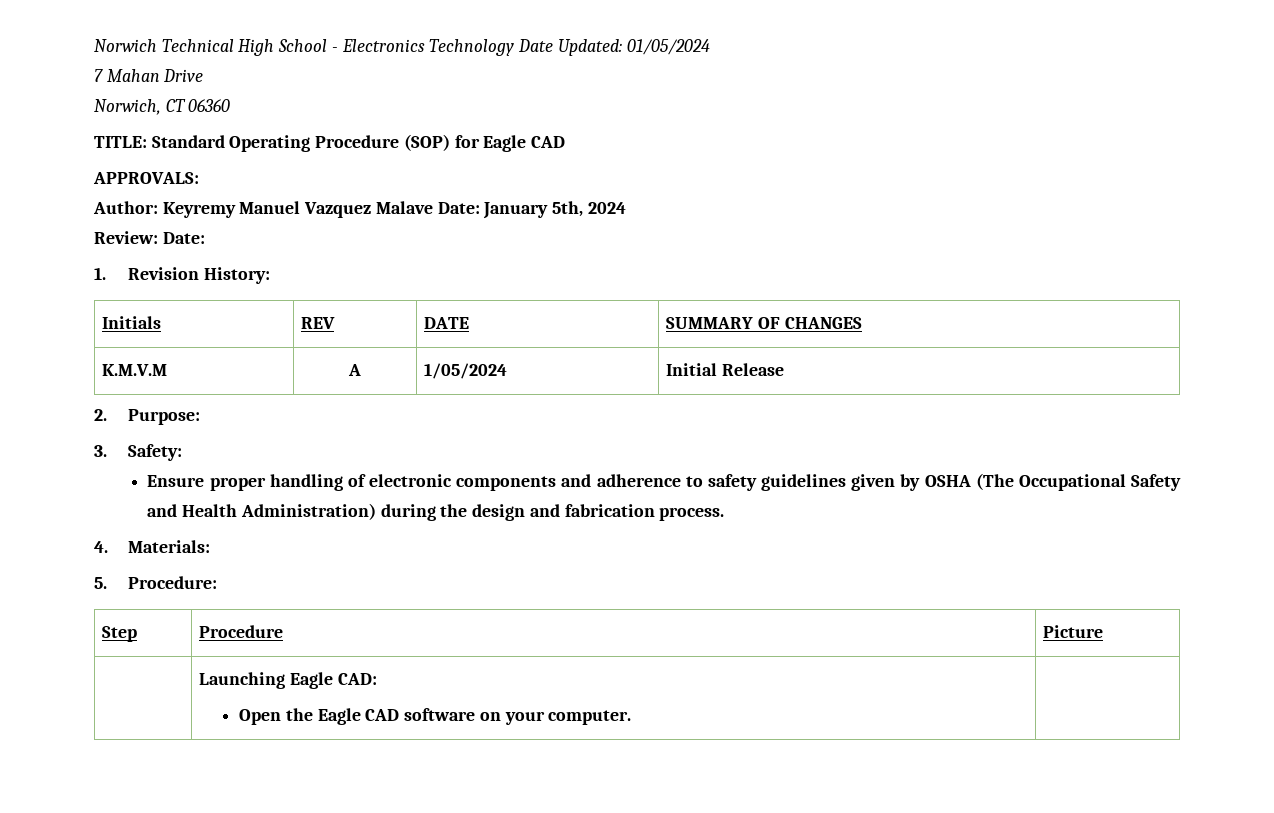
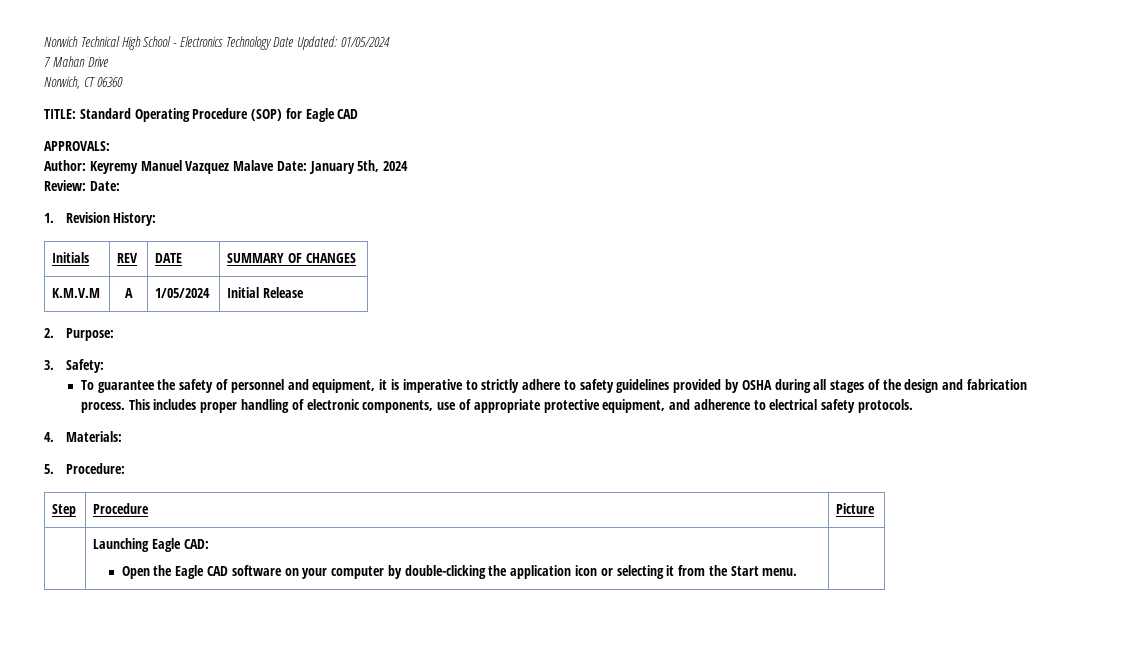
[147,474,681,491] Ensure proper handling of electronic components and adherence -> [80,379,562,393] To guarantee the safety of personnel and equipment, it is imperative to strictly adhere
[851,474,896,491] given -> [673,379,722,393] provided
[975,473,1182,491] [147,503,436,521] (The Occupational Safety and Health Administration) during -> [774,379,880,393] during all stages of
(725, 514) none -> [128,399,913,413] This includes proper handling of electronic components, use of appropriate protective equipment, and adherence to electrical safety protocols.
[548,710,632,725] computer. -> [331,565,798,579] computer by double-clicking the application icon or selecting it from the Start menu.

